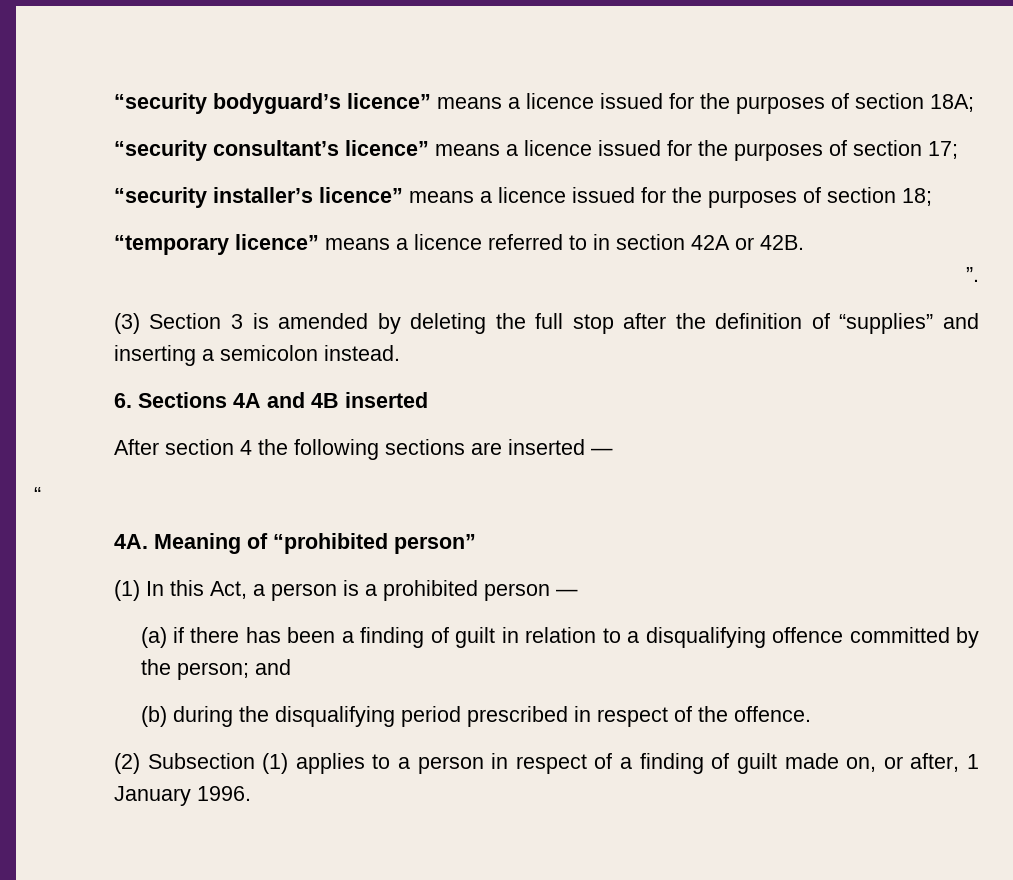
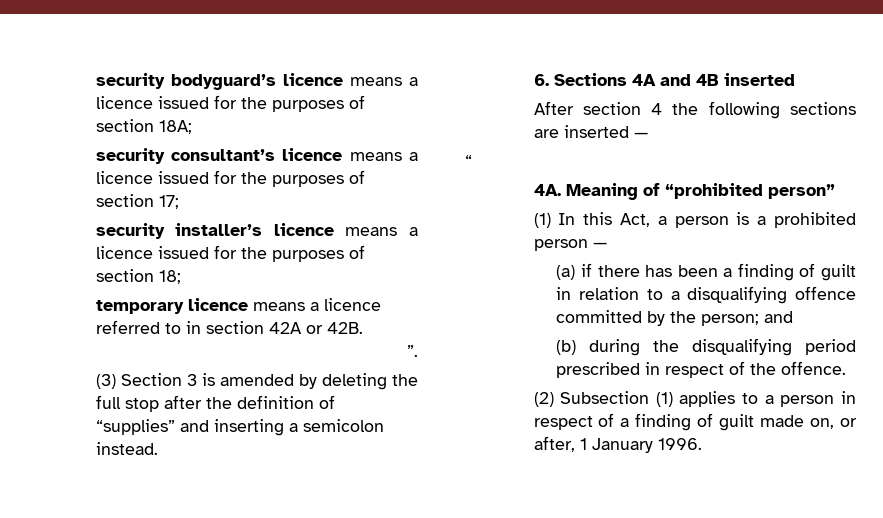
[113,93,431,114] “security bodyguard’s licence” -> [95,73,343,90] security bodyguard’s licence
[113,140,429,161] “security consultant’s licence” -> [95,148,343,164] security consultant’s licence
[113,187,403,208] “security installer’s licence” -> [95,223,334,239] security installer’s licence
[113,234,319,255] “temporary licence” -> [95,298,248,314] temporary licence

